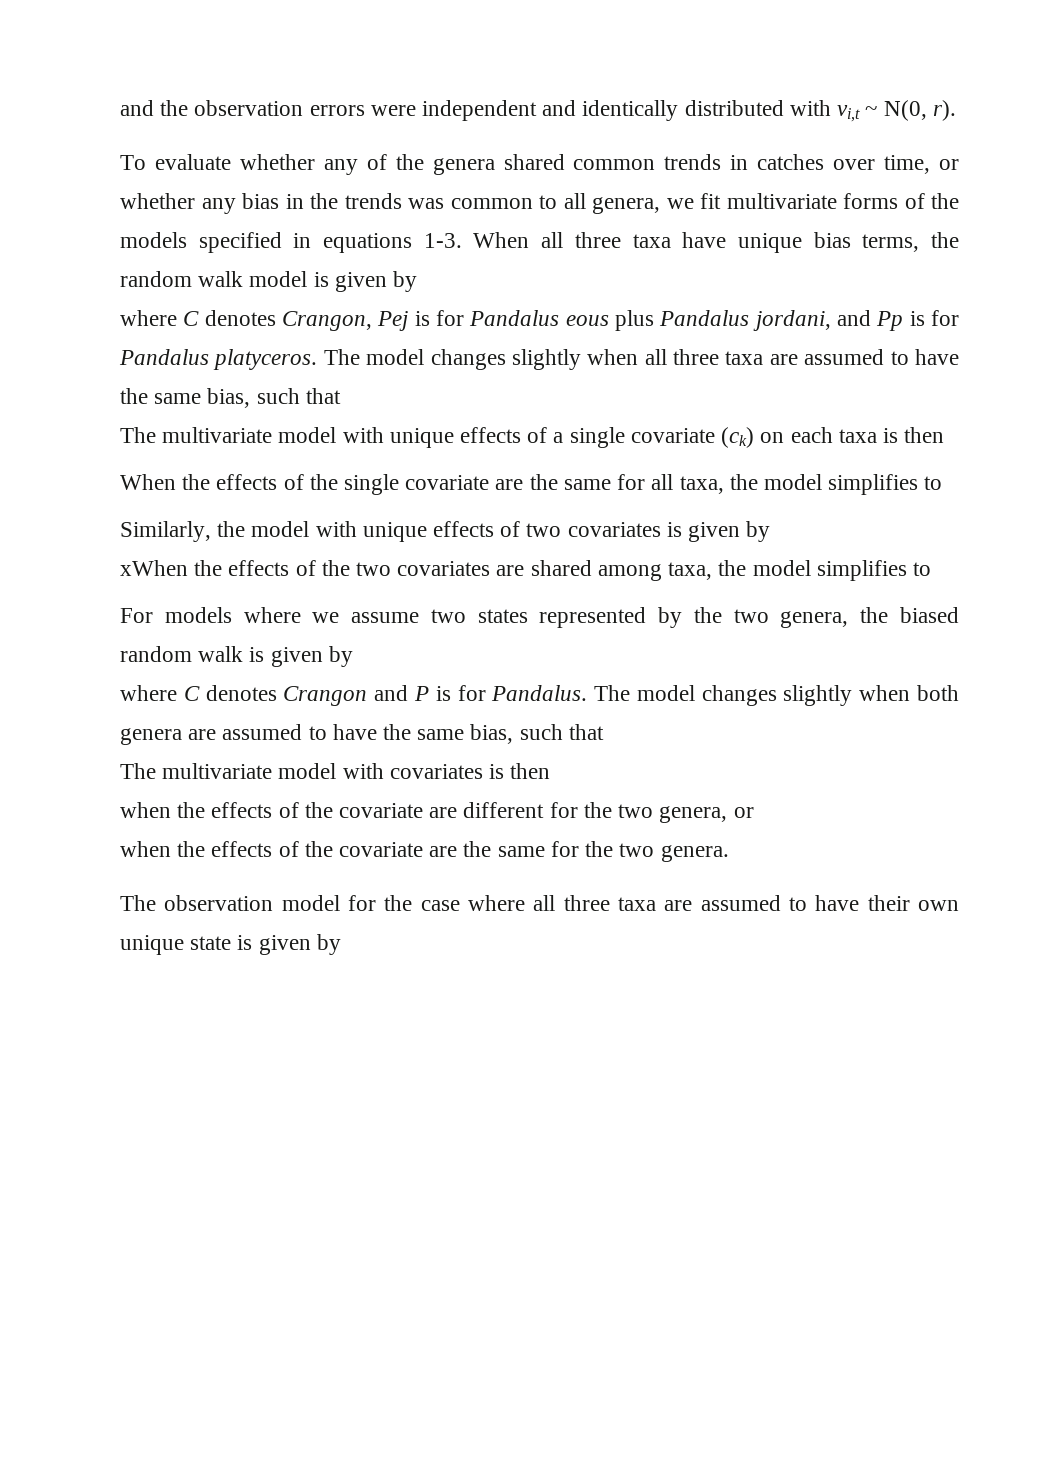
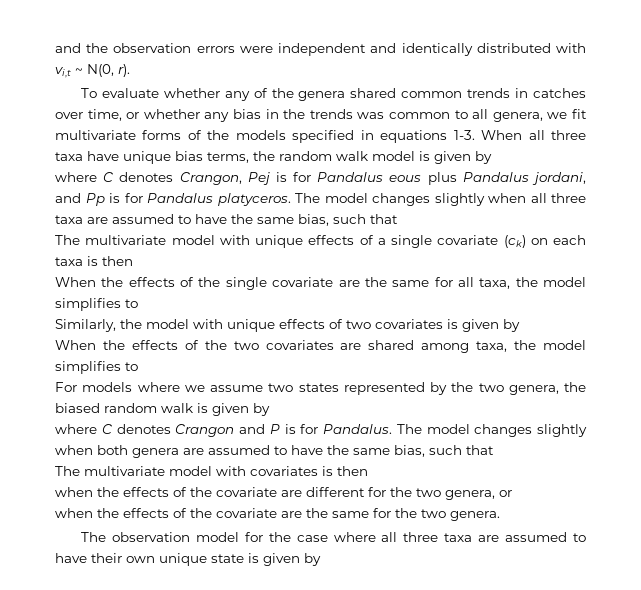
[120,560,188,576] xWhen -> [55,340,96,350] When

